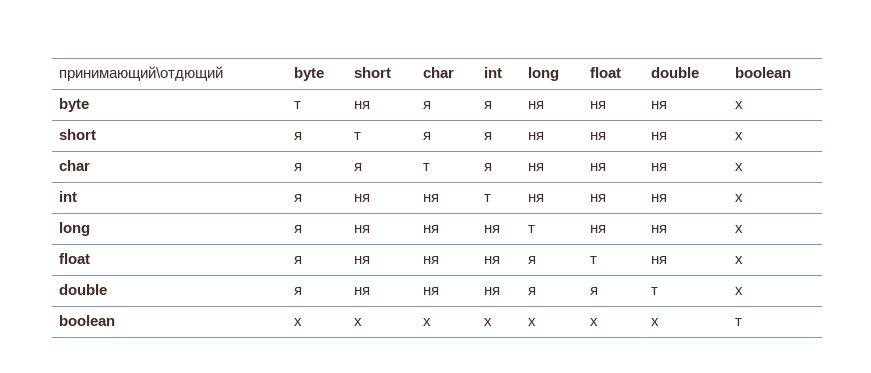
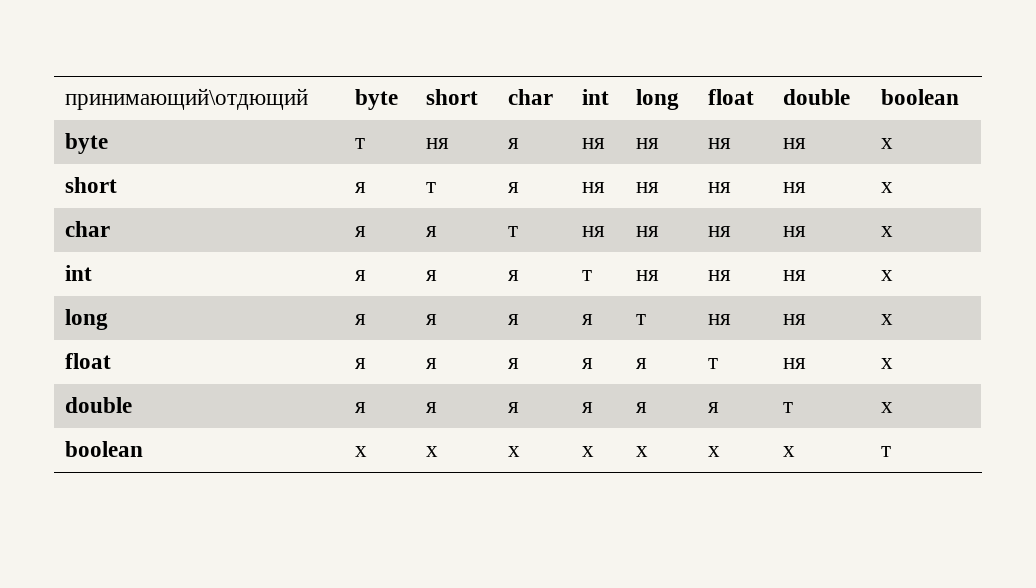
[484,101,493,109] я -> [581,138,605,149] ня
[484,132,493,140] я -> [581,182,605,193] ня
[484,163,493,171] я -> [581,226,605,237] ня
[354,194,371,202] [423,194,440,202] ня | ня -> [425,270,437,281] [507,270,519,281] я | я
[354,225,371,233] [423,225,440,233] [484,225,501,233] ня | ня | ня -> [425,314,437,325] [507,314,519,325] [581,314,593,325] я | я | я
[354,256,371,264] [423,256,440,264] [484,256,501,264] ня | ня | ня -> [425,358,437,369] [507,358,519,369] [581,358,593,369] я | я | я
[354,287,371,295] [423,287,440,295] [484,287,501,295] ня | ня | ня -> [425,402,437,413] [507,402,519,413] [581,402,593,413] я | я | я

